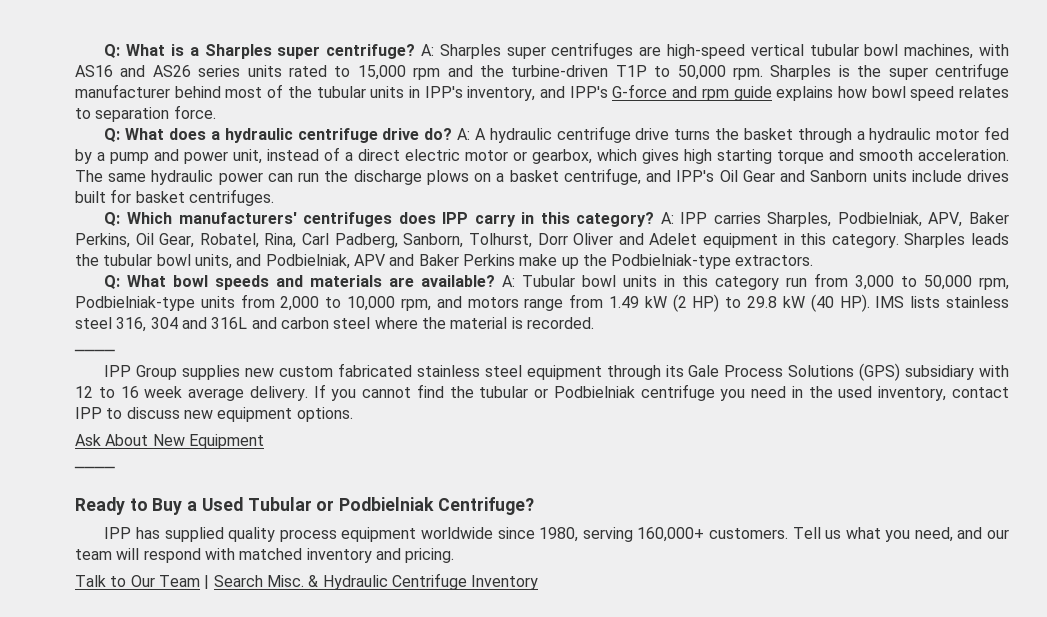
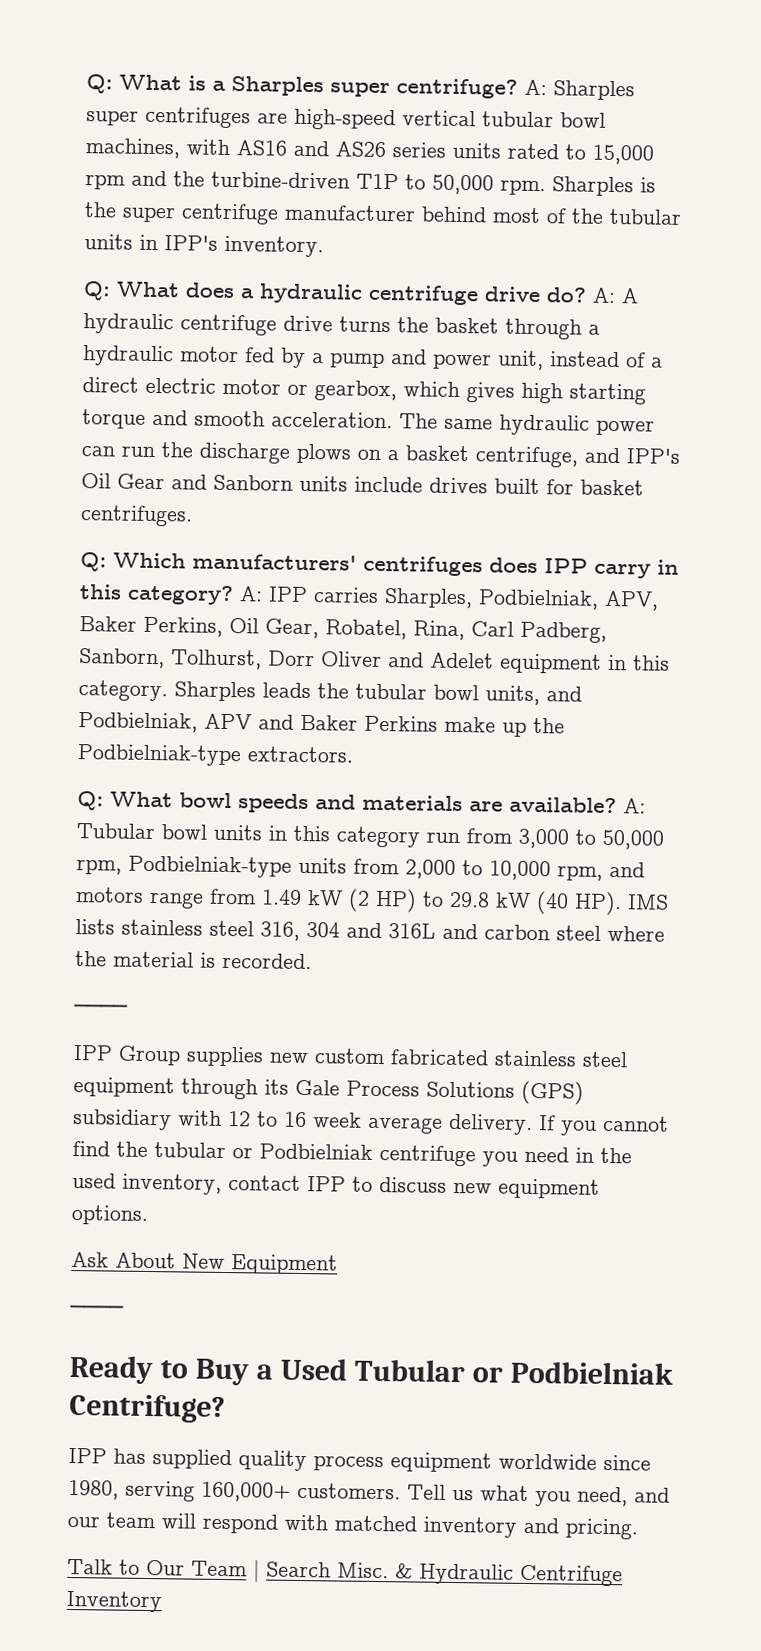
[467,84,1010,101] [75,105,216,122] inventory, and IPP's G-force and rpm guide explains how bowl speed relates to separation force. -> [224,235,324,258] inventory.

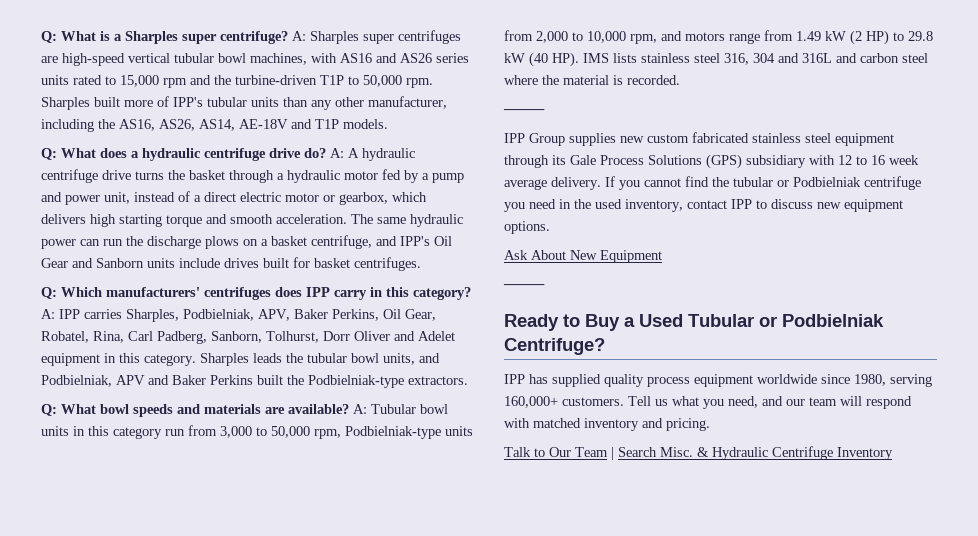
[640,177,656,193] [84,202,682,225] [84,234,324,258] is the super centrifuge manufacturer behind most of the tubular units in IPP's inventory. -> [94,96,447,110] [41,119,388,132] built more of IPP's tubular units than any other manufacturer, including the AS16, AS26, AS14, AE-18V and T1P models.
[466,382,515,403] gives -> [41,214,86,224] delivers
[444,716,527,737] make up -> [257,375,283,385] built

